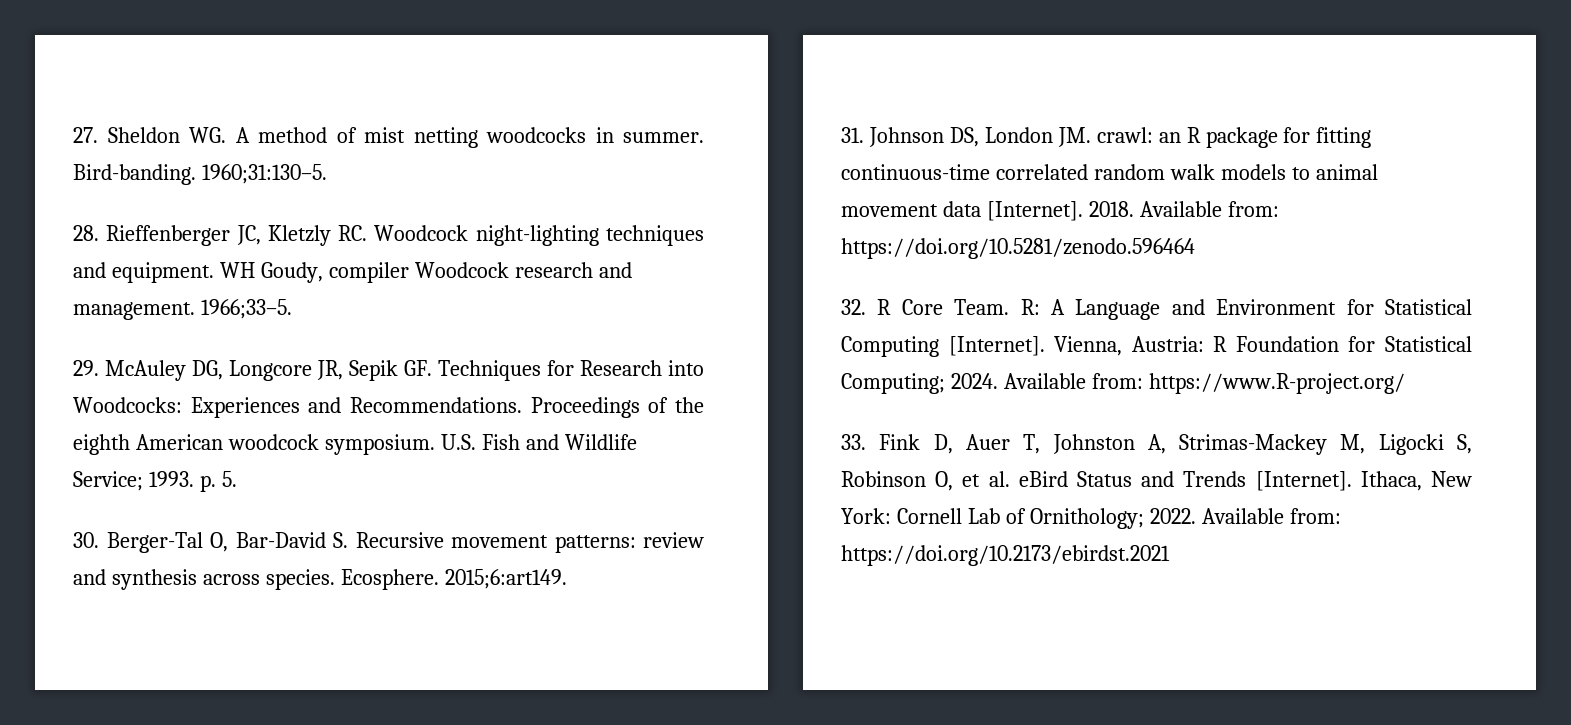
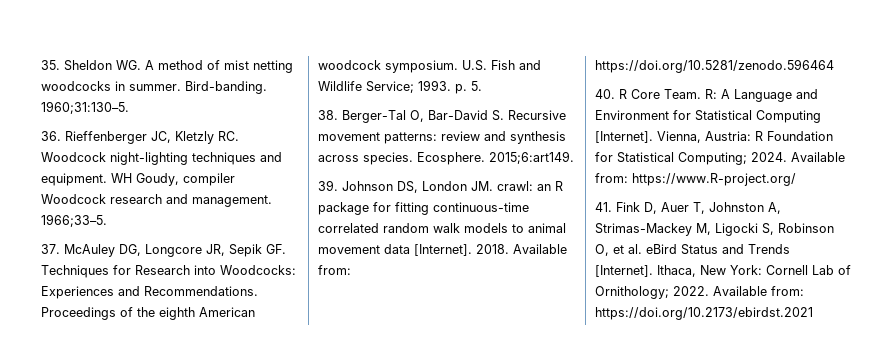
[73,127,98,143] 27. -> [41,60,60,70] 35.
[73,225,99,241] 28. -> [41,131,61,141] 36.
[73,360,99,376] 29. -> [41,244,60,254] 37.
[73,532,99,548] 30. -> [318,110,338,120] 38.
[841,127,864,143] 31. -> [318,180,338,191] 39.
[841,299,866,315] 32. -> [595,89,615,99] 40.
[841,434,866,450] 33. -> [595,202,612,212] 41.

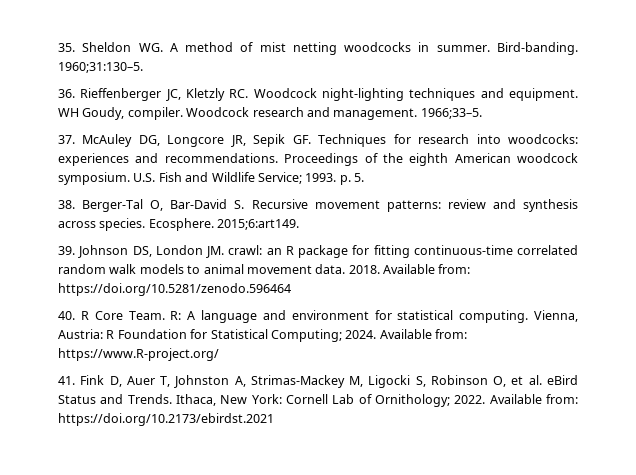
[183,173,235,186] compiler -> [127,107,183,120] compiler.
[135,265,296,275] [41,286,258,299] Research into Woodcocks: Experiences and Recommendations. -> [418,134,578,144] [58,153,278,166] research into woodcocks: experiences and recommendations.
[384,244,472,256] data [Internet]. -> [315,264,346,274] data.
[734,89,818,102] [595,110,821,123] [595,131,653,143] Language and Environment for Statistical Computing [Internet]. -> [201,310,529,323] language and environment for statistical computing.
[748,244,790,254] [595,265,653,277] Trends [Internet]. -> [127,394,172,404] Trends.

